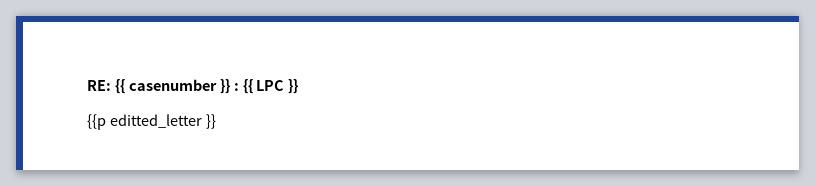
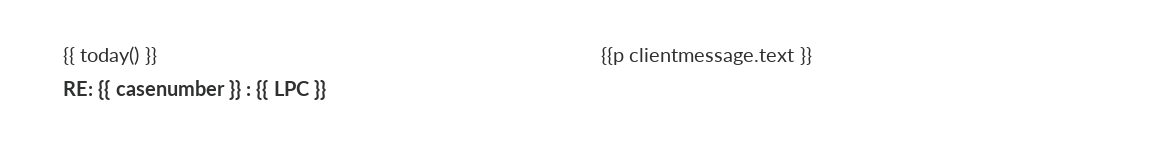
(87, 85) none -> [63,46,157,65] {{ today() }} //
[109,114,202,128] editted_letter -> [629,48,795,65] clientmessage.text

